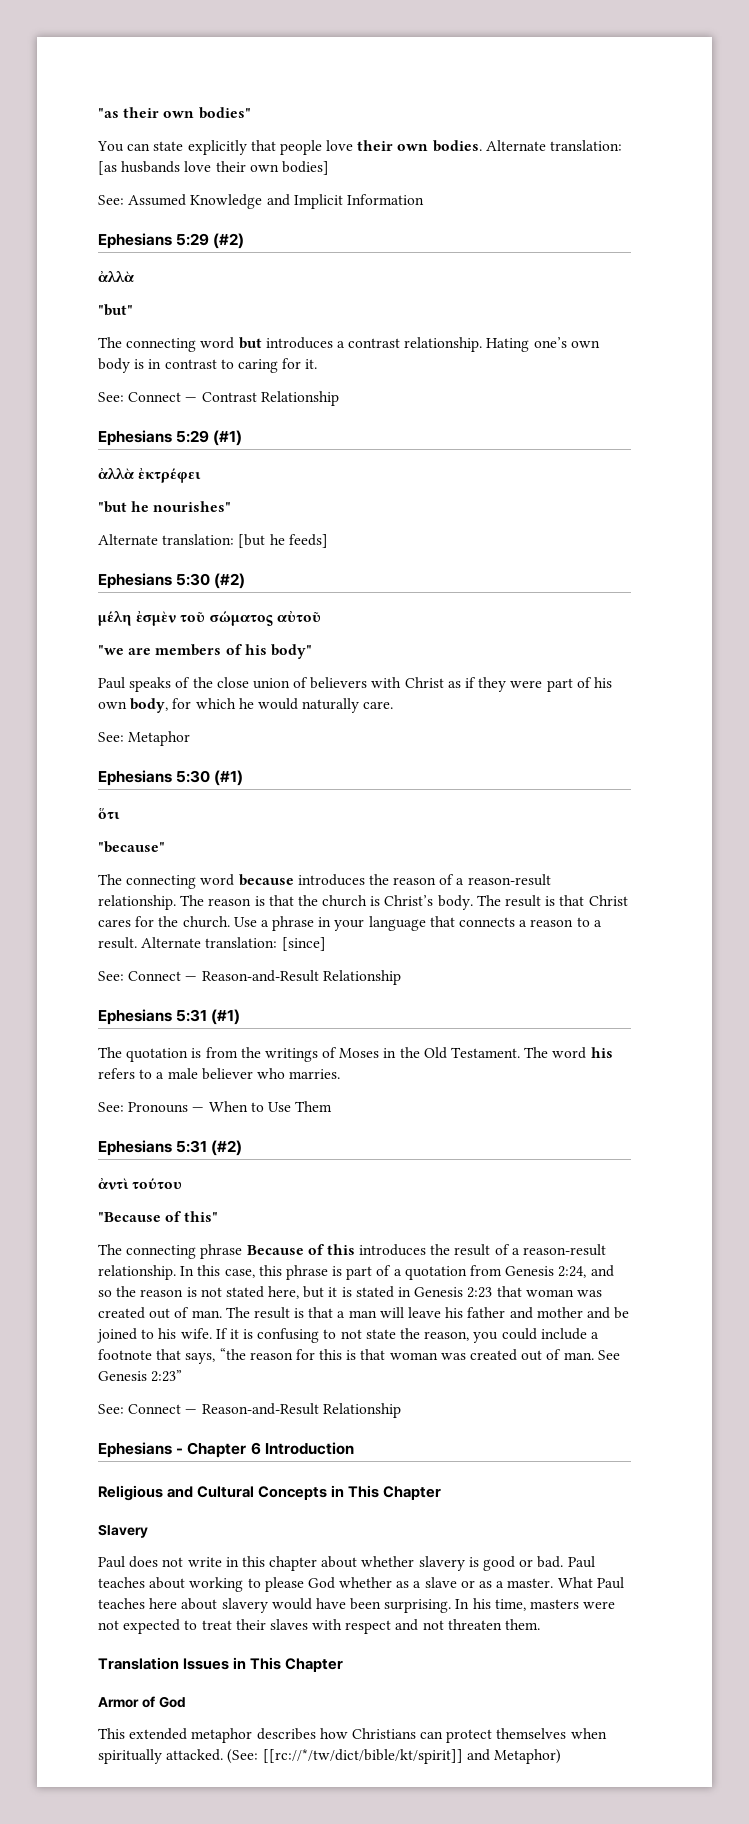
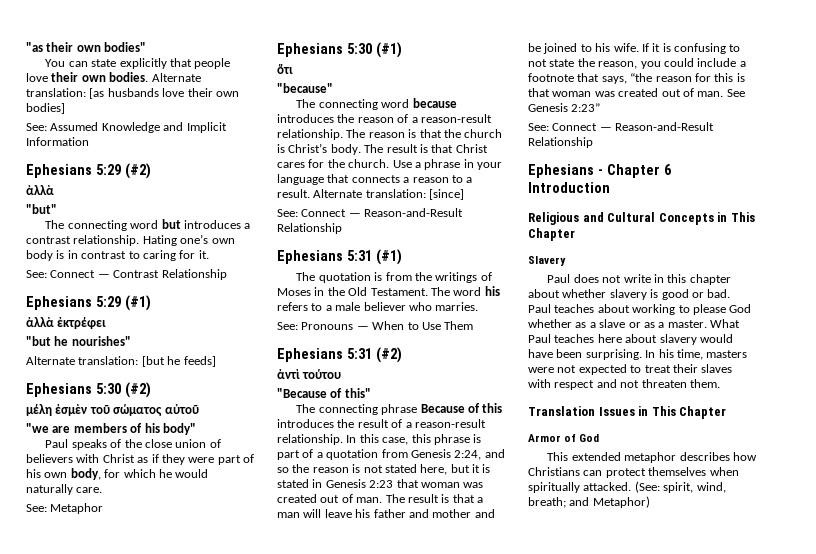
[262,1749,463,1764] [[rc://*/tw/dict/bible/kt/spirit]] -> [663,482,726,493] [528,497,566,508] spirit, wind, breath;

